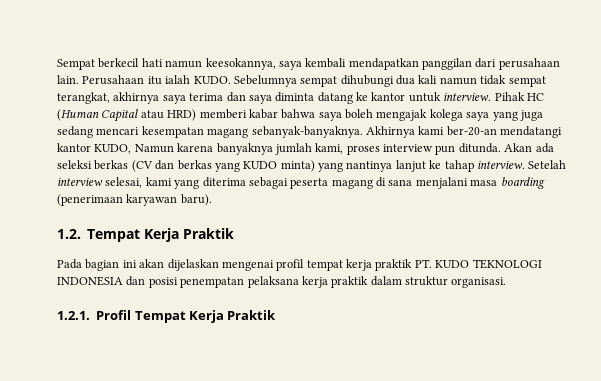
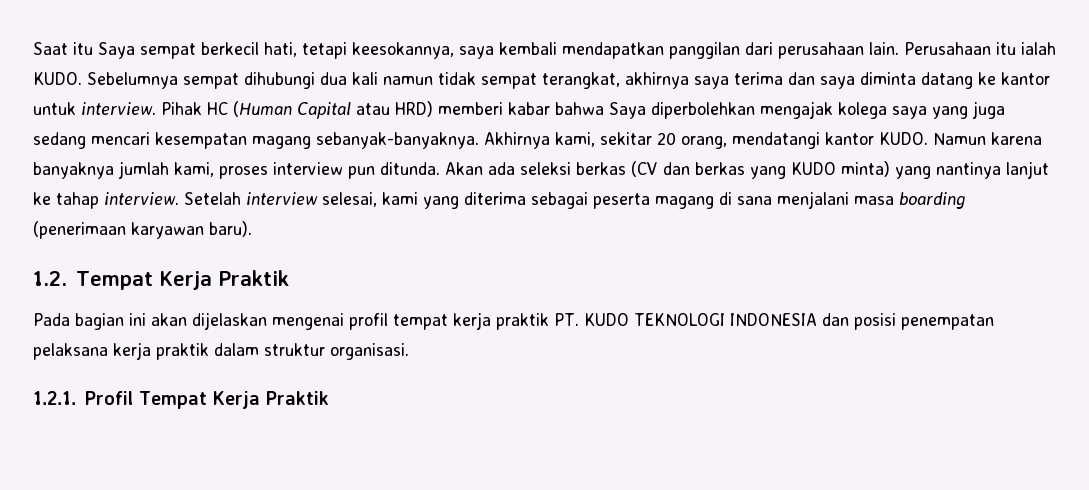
[57,58,203,70] Sempat berkecil hati namun -> [33,42,347,59] Saat itu Saya sempat berkecil hati, tetapi
[318,109,373,121] saya boleh -> [609,102,755,119] Saya diperbolehkan
[418,126,497,136] kami ber-20-an -> [555,132,727,149] kami, sekitar 20 orang,
[94,144,132,154] KUDO, -> [879,132,928,145] KUDO.

